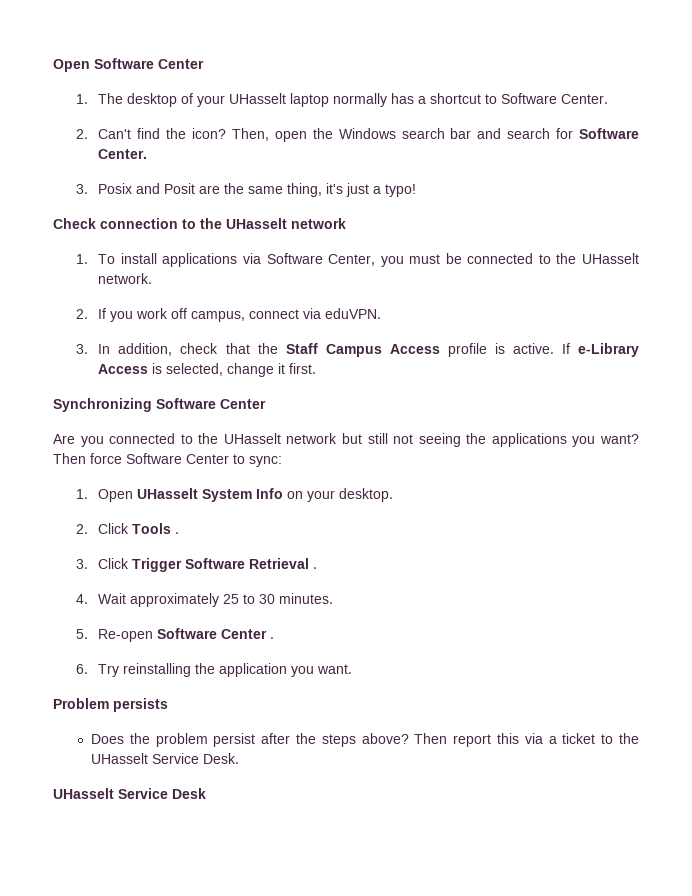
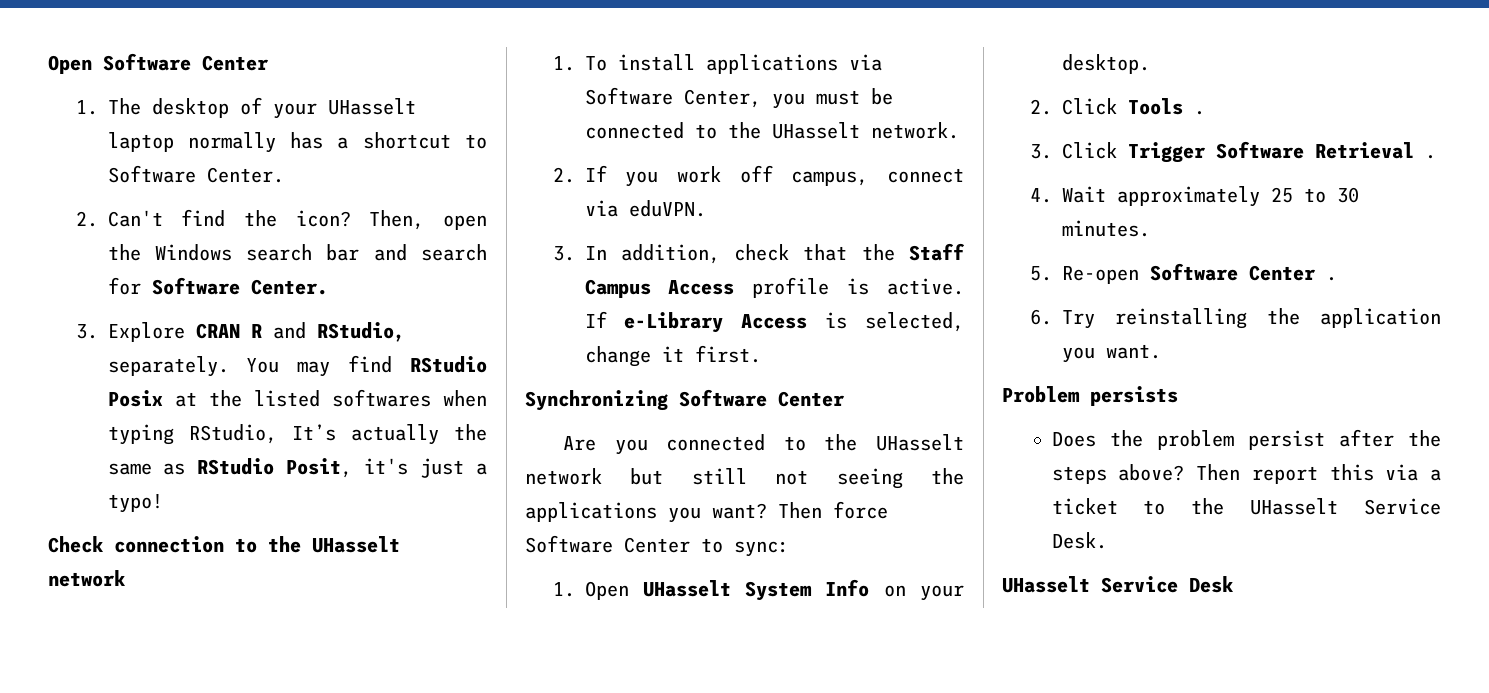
[98,183,323,197] Posix and Posit are the same thing, -> [107,322,405,342] [107,355,487,377] [107,389,487,407] [107,424,487,445] [107,458,353,478] Explore CRAN R and RStudio, separately. You may find RStudio Posix at the listed softwares when typing RStudio, It’s actually the same as RStudio Posit,

